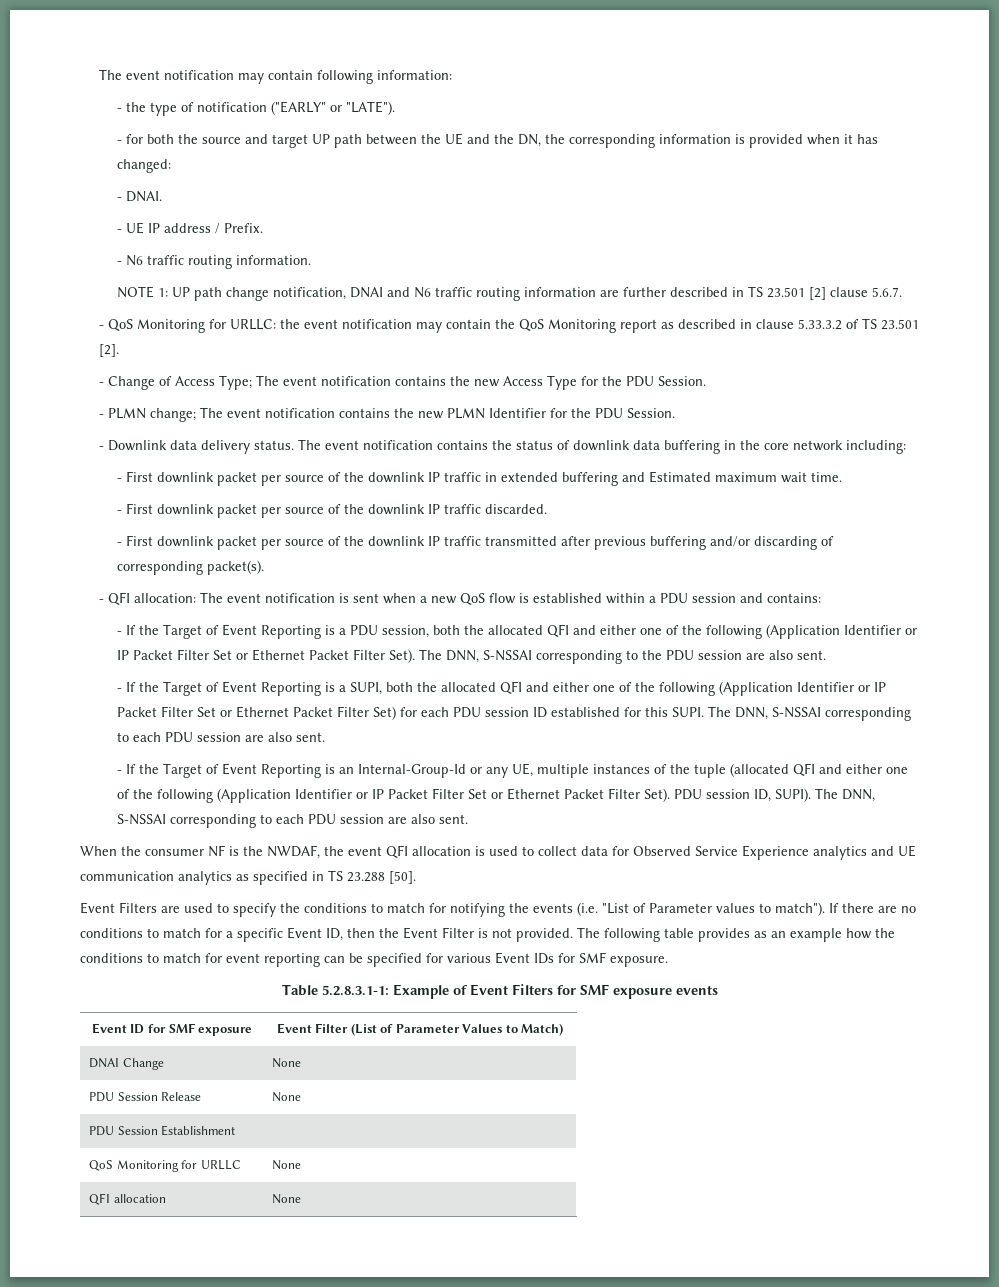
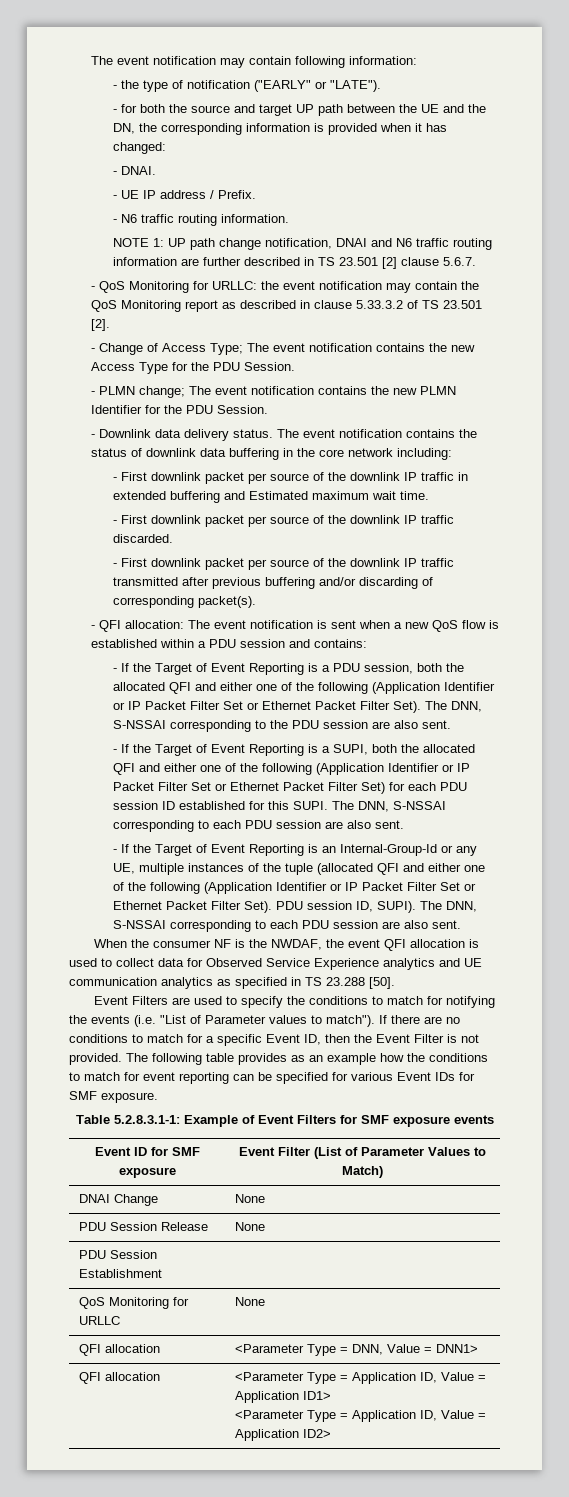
[272,1194,302,1204] | None -> [234,1344,478,1356] [78,1372,160,1384] [234,1372,486,1384] [234,1391,331,1403] [234,1410,486,1422] [234,1429,331,1441] | <Parameter Type = DNN, Value = DNN1> // QFI allocation | <Parameter Type = Application ID, Value = Application ID1> // <Parameter Type = Application ID, Value = Application ID2>

